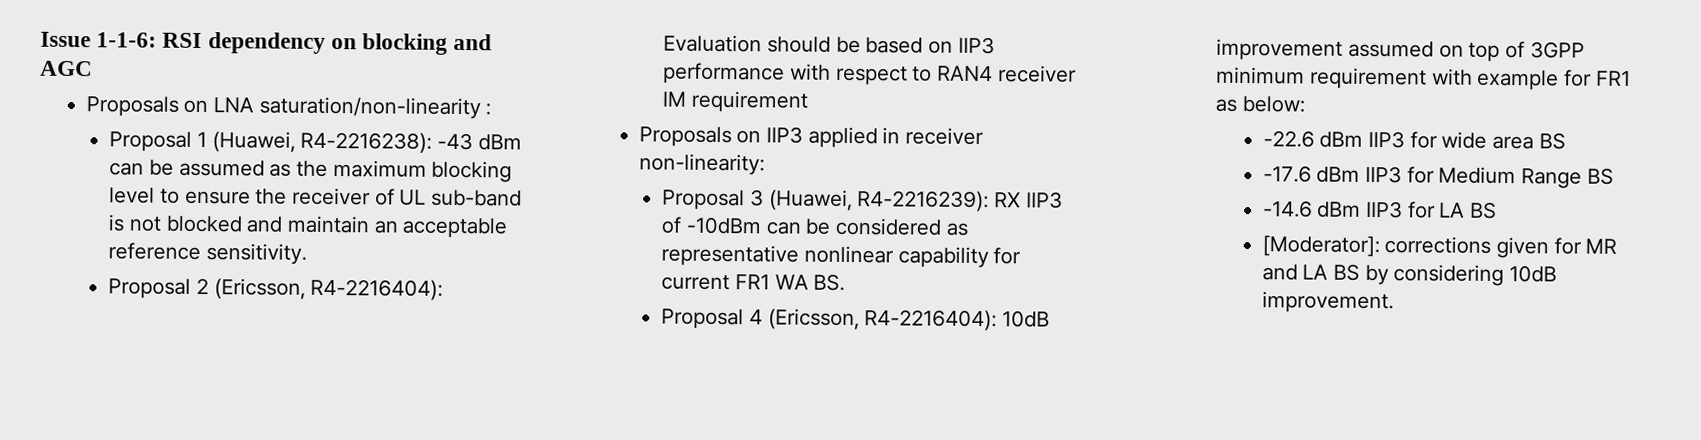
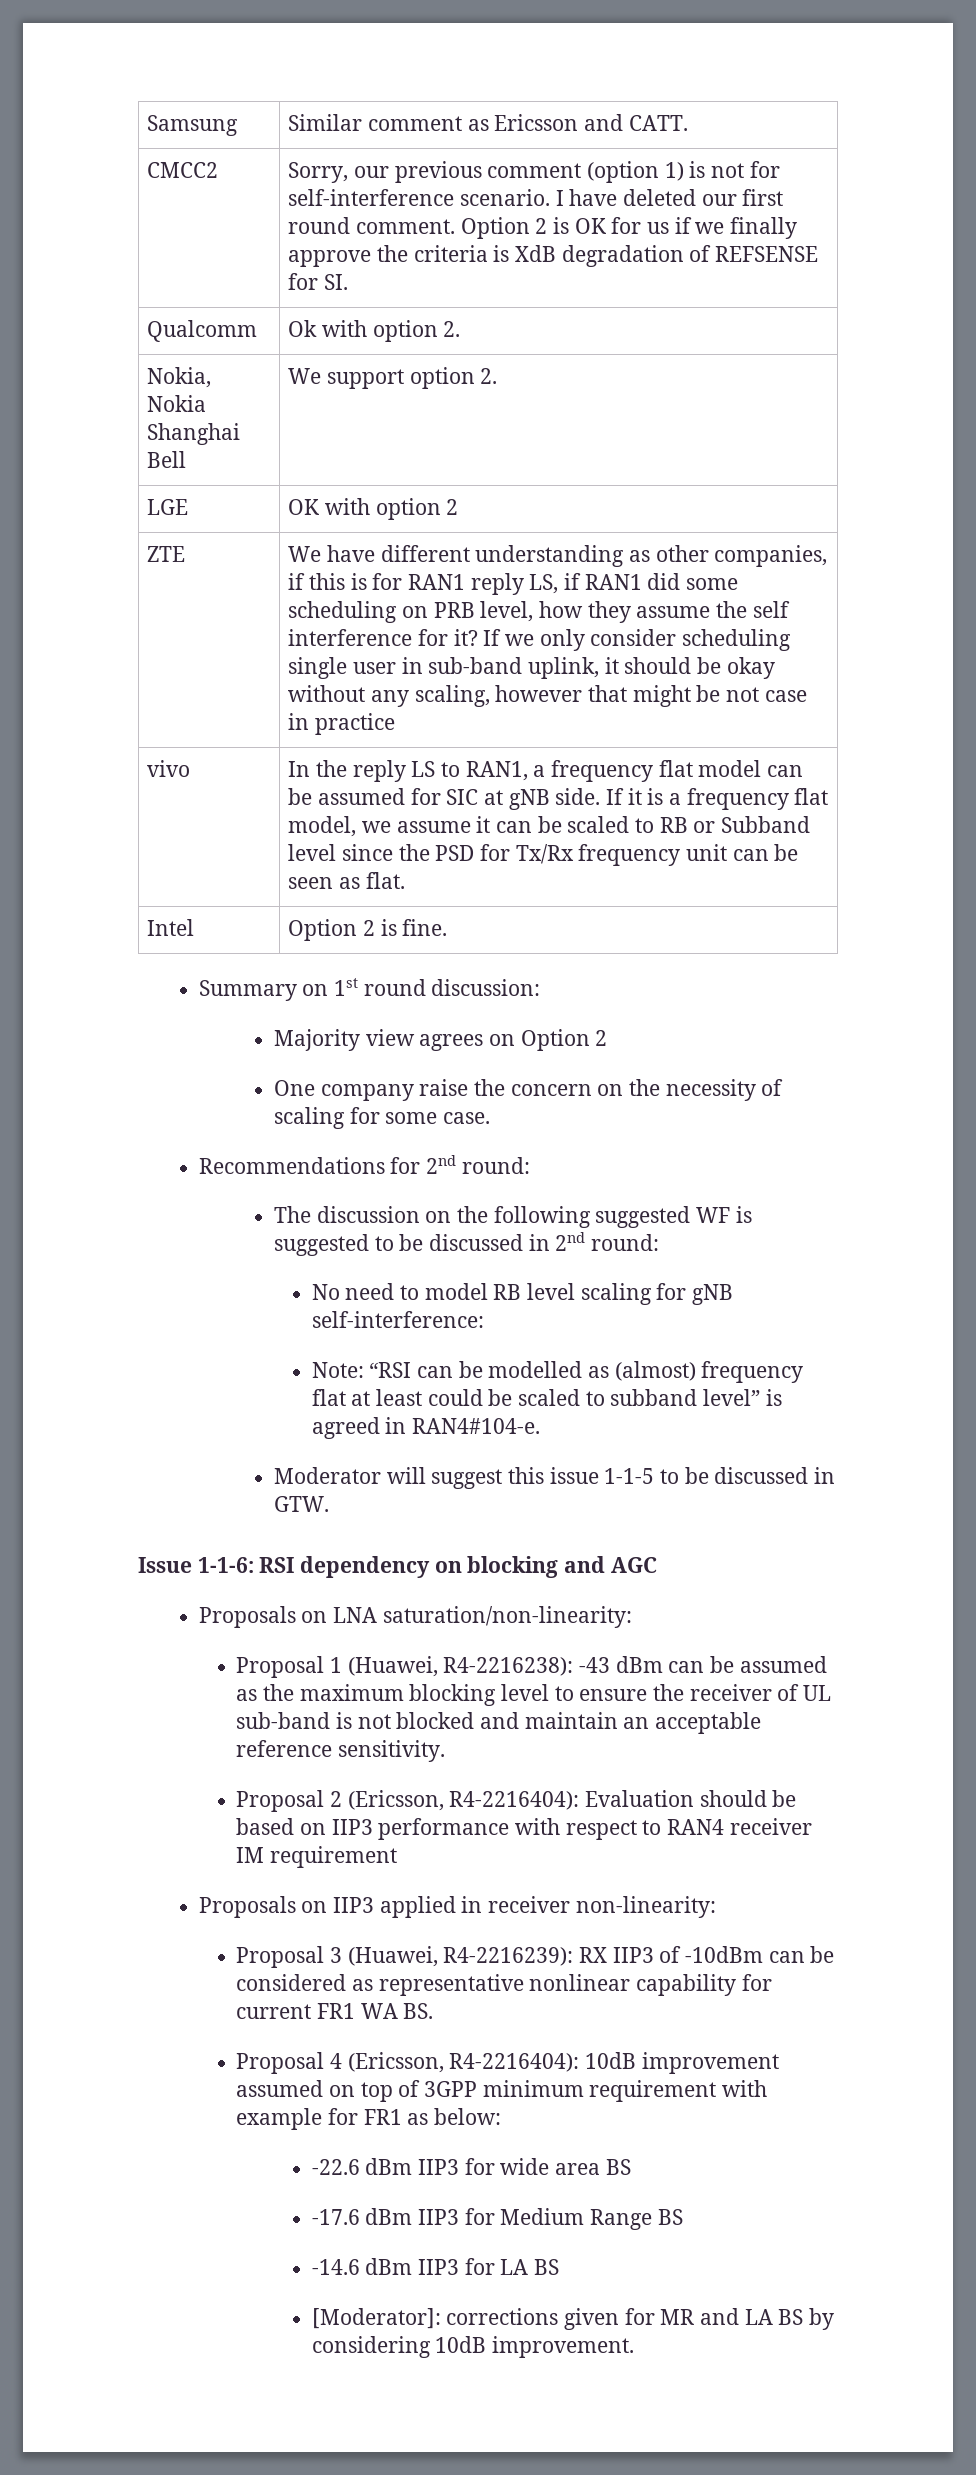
(40, 39) none -> [147,115,239,136] [288,114,688,131] [147,162,219,178] [288,161,780,183] [288,189,784,206] [288,217,797,239] [288,245,818,267] [288,273,348,290] [147,320,258,342] [288,320,461,342] [147,367,212,388] [147,395,207,412] [147,423,241,445] [147,451,187,468] [288,367,498,389] [147,499,189,515] [288,498,459,520] [147,546,186,562] [288,545,828,567] [288,573,738,595] [288,601,790,623] [288,629,791,651] [288,657,775,679] [288,685,807,707] [288,713,395,735] [147,760,191,777] [288,760,803,782] [288,788,829,810] [288,816,810,837] [288,844,799,866] [288,872,405,889] [147,919,195,936] [288,919,448,941] [198,978,541,1001] [274,1029,608,1051] [274,1079,784,1101] [274,1107,491,1129] [198,1155,530,1174] [274,1206,752,1228] [274,1232,660,1256] [311,1283,734,1305] [311,1311,484,1328] [311,1361,804,1383] [311,1389,782,1406] [311,1417,541,1439] [274,1467,836,1489] [274,1496,330,1512] Samsung | Similar comment as Ericsson and CATT. // CMCC2 | Sorry, our previous comment (option 1) is not for self-interference scenario. I have deleted our first round comment. Option 2 is OK for us if we finally approve the criteria is XdB degradation of REFSENSE for SI. // Qualcomm | Ok with option 2. // Nokia, Nokia Shanghai Bell | We support option 2. // LGE | OK with option 2 // ZTE | We have different understanding as other companies, if this is for RAN1 reply LS, if RAN1 did some scheduling on PRB level, how they assume the self interference for it? If we only consider scheduling single user in sub-band uplink, it should be okay without any scaling, however that might be not case in practice // vivo | In the reply LS to RAN1, a frequency flat model can be assumed for SIC at gNB side. If it is a frequency flat model, we assume it can be scaled to RB or Subband level since the PSD for Tx/Rx frequency unit can be seen as flat. // Intel | Option 2 is fine. // Summary on 1st round discussion: // Majority view agrees on Option 2 // One company raise the concern on the necessity of scaling for some case. // Recommendations for 2nd round: // The discussion on the following suggested WF is suggested to be discussed in 2nd round: // No need to model RB level scaling for gNB self-interference: // Note: “RSI can be modelled as (almost) frequency flat at least could be scaled to subband level” is agreed in RAN4#104-e. // Moderator will suggest this issue 1-1-5 to be discussed in GTW. //
[258,96,492,120] saturation/non-linearity : -> [382,1606,632,1628] saturation/non-linearity:

